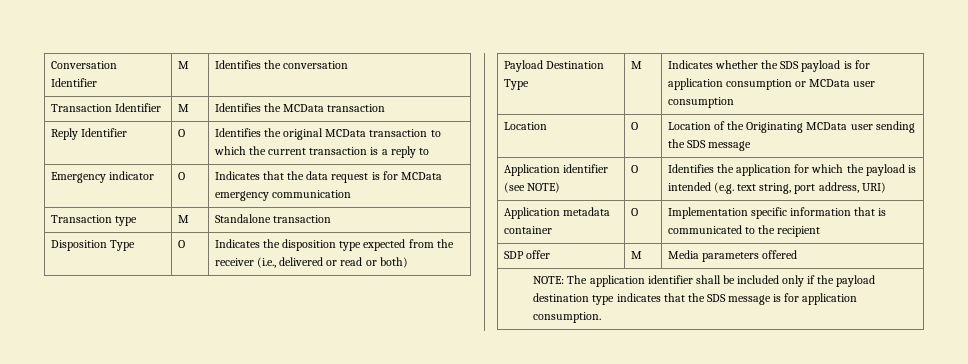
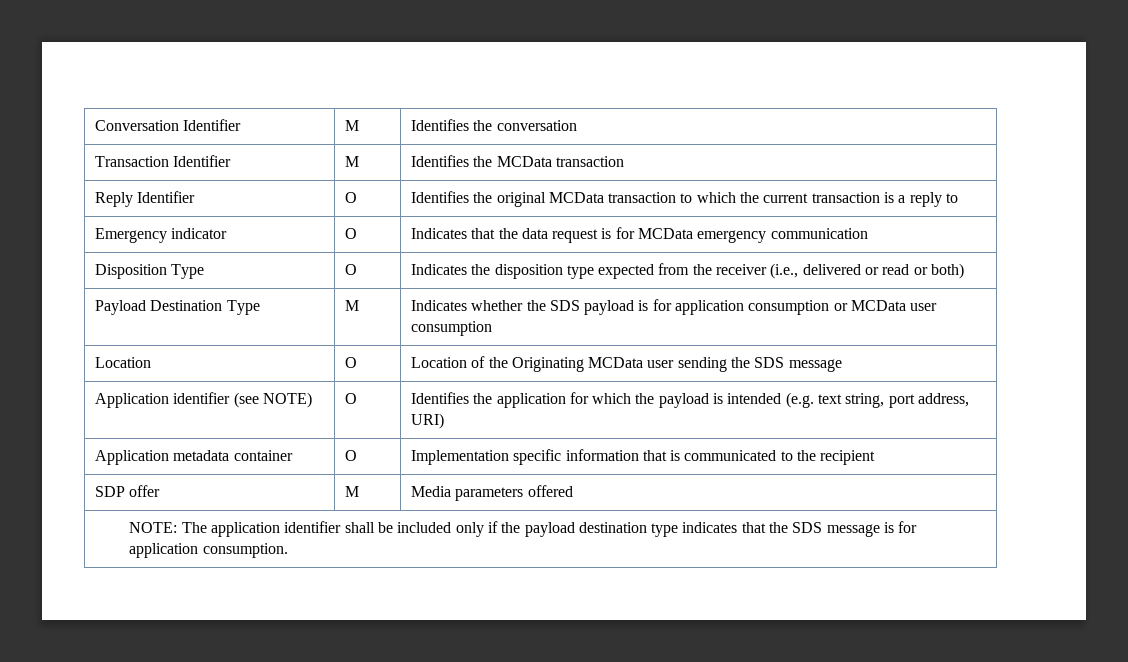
[51,215,138,226] [178,215,190,223] [215,214,332,223] // Transaction type | M | Standalone transaction -> (868, 233) none

